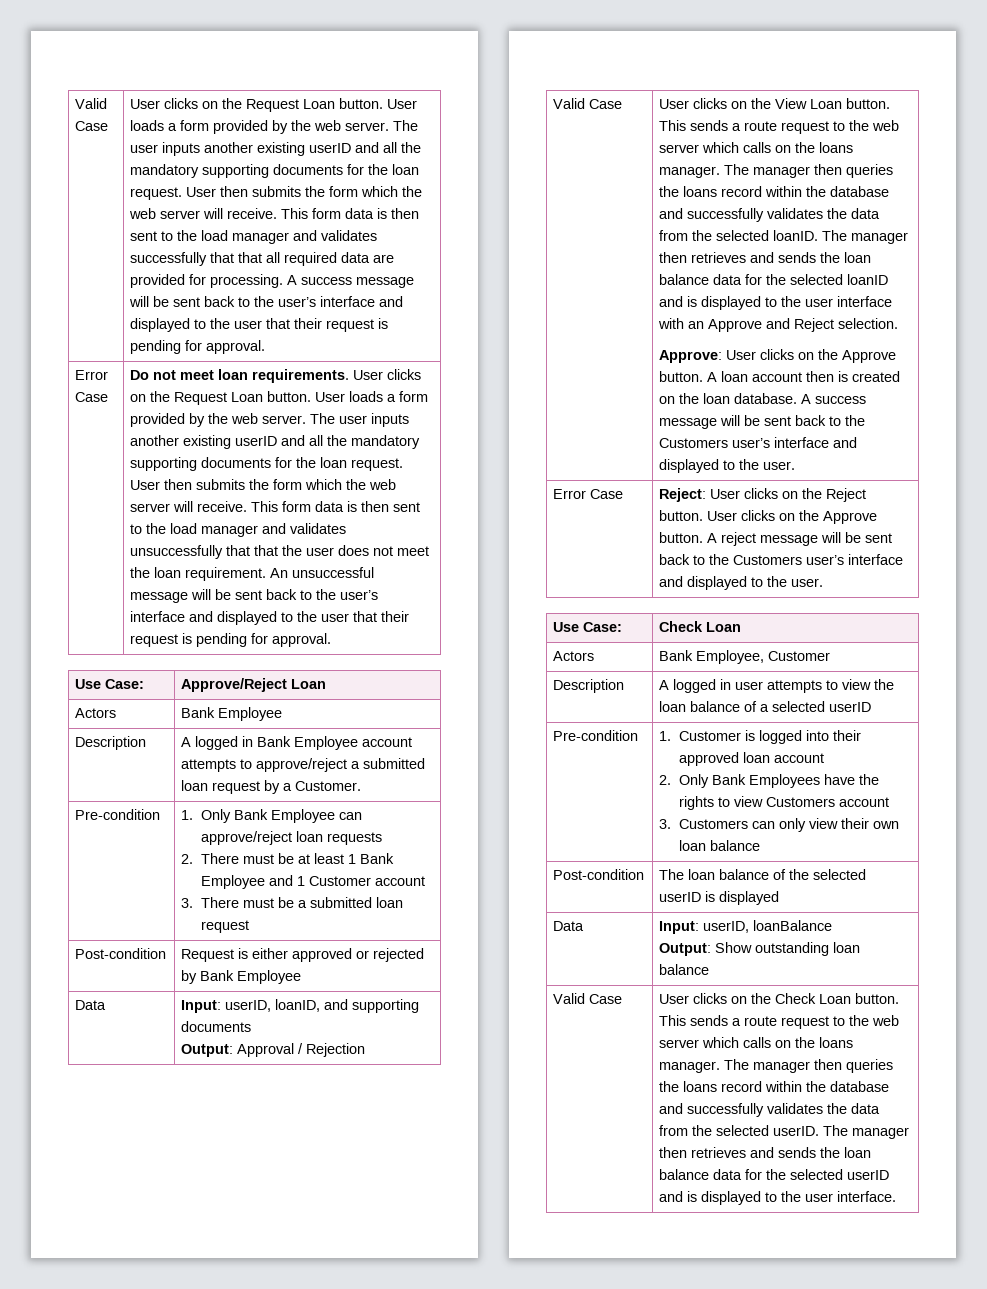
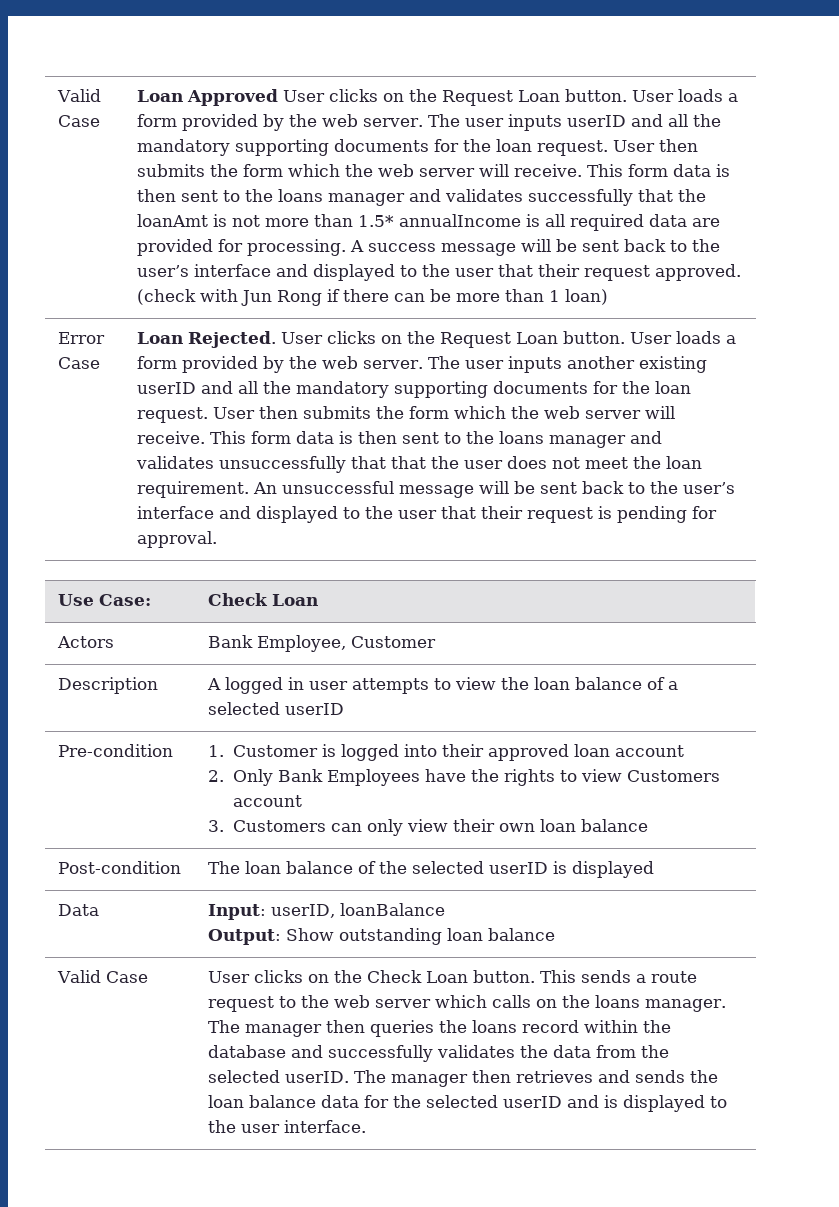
[75,98,108,109] [75,121,109,131] Valid Case | -> [57,89,102,102] [58,115,101,127] [137,89,739,106] [137,114,722,131] [137,139,699,156] [137,164,731,177] [137,189,707,206] [137,214,721,231] [137,239,721,256] [137,264,742,281] [137,289,609,306] [58,332,106,344] [58,357,101,369] [137,331,277,348] Valid Case | Loan Approved User clicks on the Request Loan button. User loads a form provided by the web server. The user inputs userID and all the mandatory supporting documents for the loan request. User then submits the form which the web server will receive. This form data is then sent to the loans manager and validates successfully that the loanAmt is not more than 1.5* annualIncome is all required data are provided for processing. A success message will be sent back to the user’s interface and displayed to the user that their request approved. (check with Jun Rong if there can be more than 1 loan) // Error Case | Loan Rejected.
[201,230,378,244] [130,252,395,266] [130,274,415,288] [129,296,404,307] [130,318,389,332] [130,340,266,354] [75,370,109,380] [75,392,109,402] [130,369,422,383] [130,391,429,405] [130,413,410,427] [130,435,421,449] [130,457,404,471] [130,479,397,490] [130,501,421,512] [130,523,198,534] load manager and validates successfully that that all required data are provided for processing. A success message will be sent back to the user’s interface and displayed to the user that their request is pending for approval. // Error Case | Do not meet loan requirements. User clicks on the Request Loan button. User loads a form provided by the web server. The user inputs another existing userID and all the mandatory supporting documents for the loan request. User then submits the form which the web server will receive. This form data is then sent to the load -> [499,431,545,444] loans
[75,679,145,689] [181,678,327,692] [75,708,117,718] [181,707,283,721] [75,736,147,750] [181,736,413,750] [181,758,426,772] [181,780,362,794] [75,809,161,820] [181,809,362,823] [200,831,382,845] [181,853,394,864] [200,875,425,889] [181,897,403,908] [200,920,249,933] [75,948,167,959] [181,948,425,962] [181,970,302,984] [75,1000,107,1010] [181,999,420,1013] [181,1021,252,1032] [181,1043,366,1057] [553,98,623,109] [659,98,891,109] [659,120,900,134] [659,142,854,153] [659,164,894,178] [659,186,890,197] [659,208,881,222] [659,230,909,244] [659,252,872,263] [659,274,889,285] [659,296,893,310] [658,318,899,332] [659,349,897,363] [659,371,901,382] [659,393,867,404] [659,415,866,429] [659,437,858,448] [659,459,796,473] [553,489,624,499] [659,488,867,502] [659,510,878,524] [659,532,893,546] [659,554,904,565] [659,576,824,590] // Use Case: | Approve/Reject Loan // Actors | Bank Employee // Description | A logged in Bank Employee account attempts to approve/reject a submitted loan request by a Customer. // Pre-condition | 1. Only Bank Employee can approve/reject loan requests // 2. There must be at least 1 Bank Employee and 1 Customer account // 3. There must be a submitted loan request // Post-condition | Request is either approved or rejected by Bank Employee // Data | Input: userID, loanID, and supporting documents // Output: Approval / Rejection // Valid Case | User clicks on the View Loan button. This sends a route request to the web server which calls on the loans manager. The manager then queries the loans record within the database and successfully validates the data from the selected loanID. The manager then retrieves and sends the loan balance data for the selected loanID and is displayed to the user interface with an Approve and Reject selection. // Approve: User clicks on the Approve button. A loan account then is created on the loan database. A success message will be sent back to the Customers user’s interface and displayed to the user. // Error Case | Reject: User clicks on the Reject button. User clicks on the Approve button. A reject message will be sent back to the Customers user’s interface and displayed to the user. -> (218, 539) none

